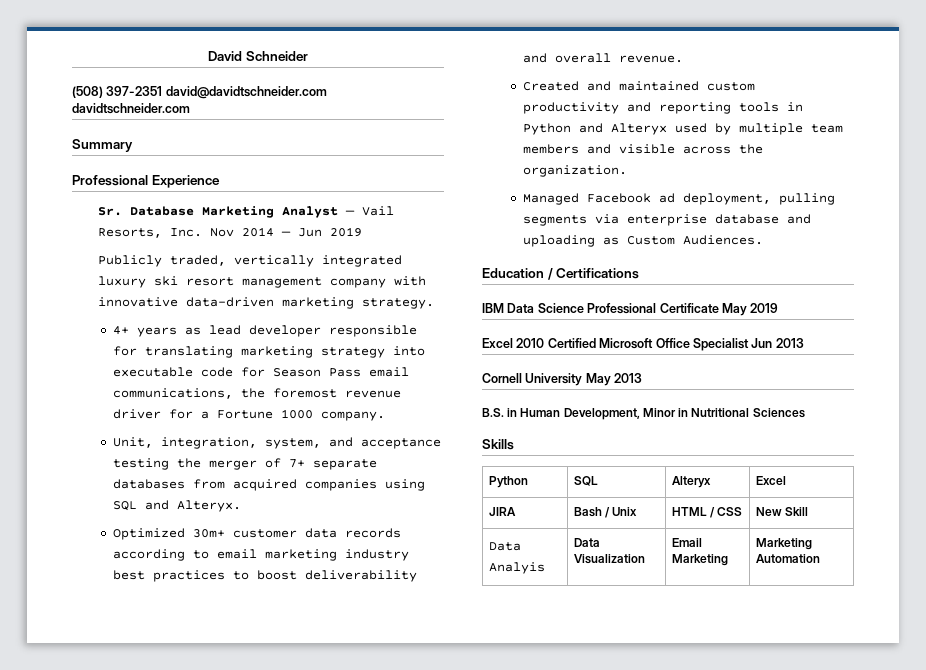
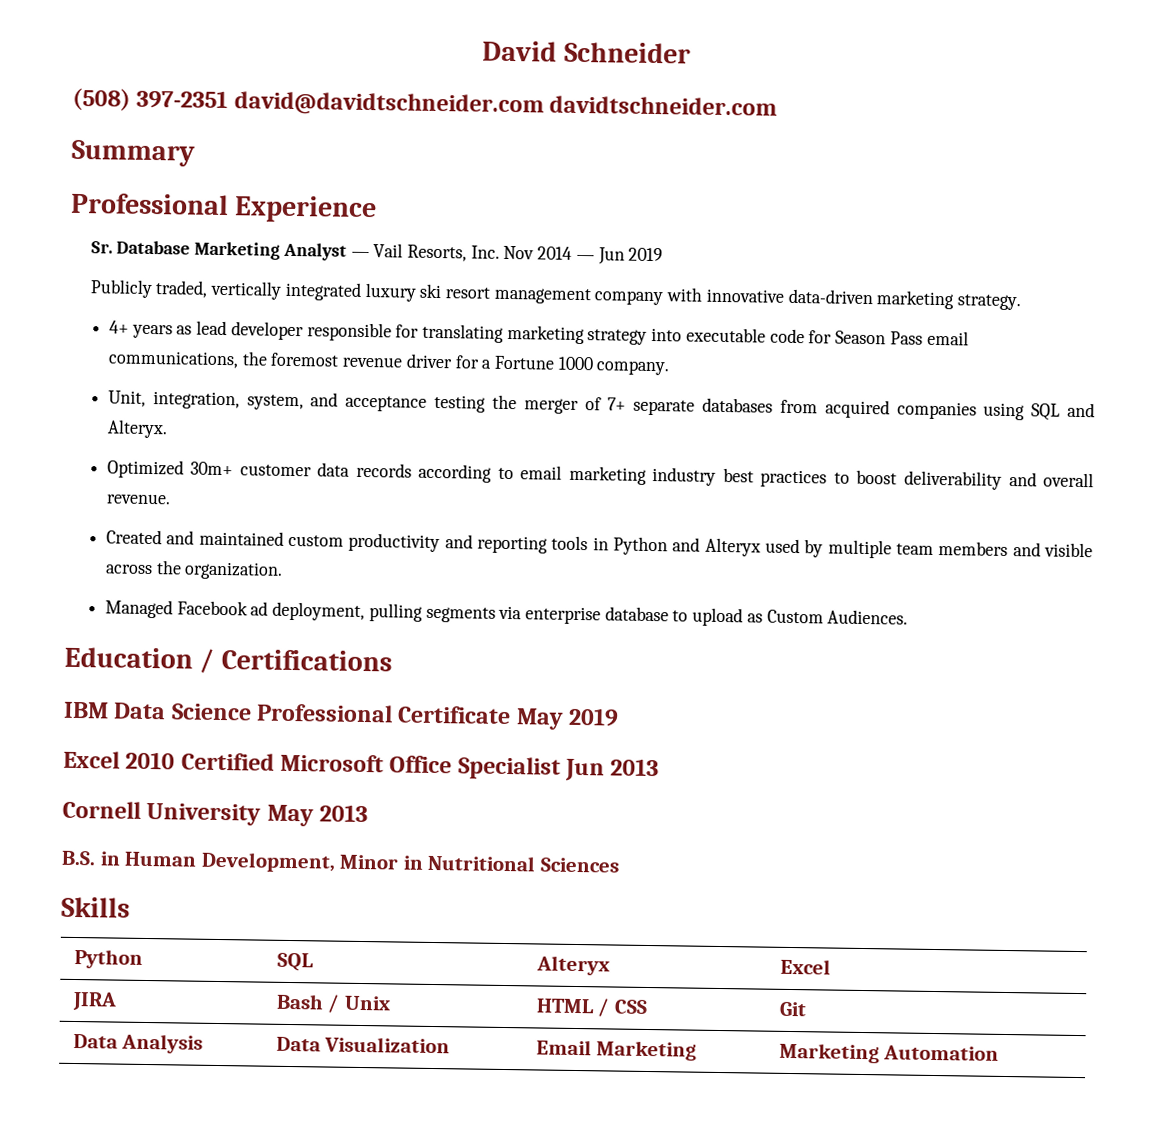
[787,214,812,224] [523,235,596,247] and uploading -> [672,607,744,627] to upload
[755,507,808,516] [488,542,521,551] [488,562,545,574] New Skill // Data Analyis -> [778,1001,807,1017] [72,1033,204,1054] Git // Data Analysis

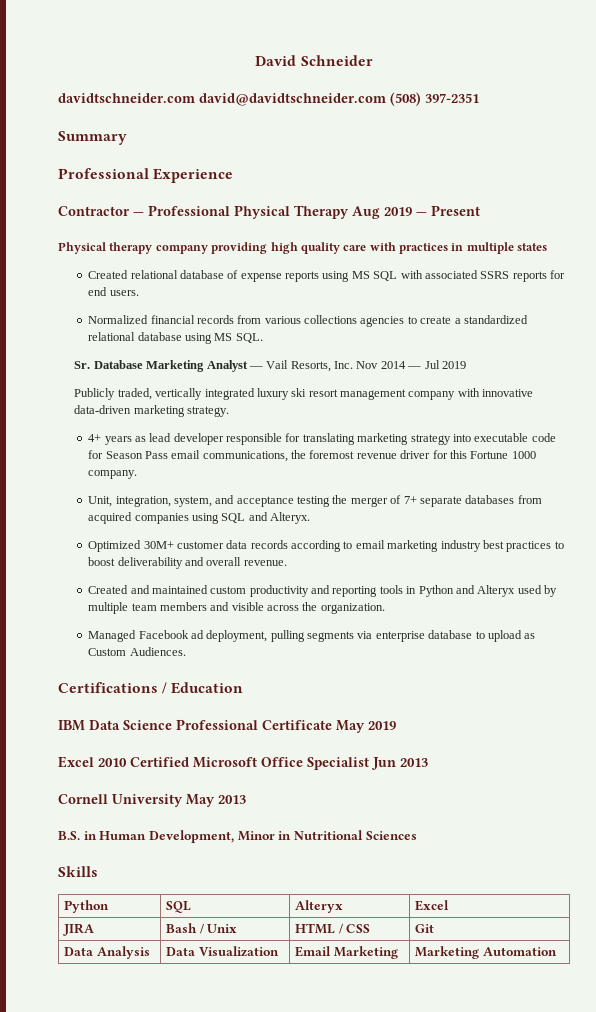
(691, 52) none -> [58,93,386,106] davidtschneider.com david@davidtschneider.com
[233,91,778,118] david@davidtschneider.com davidtschneider.com -> (479, 98) none
(378, 209) none -> [58,205,480,219] [58,242,548,254] [88,270,566,282] [88,287,139,296] [88,315,528,327] [88,332,263,344] // Contractor — Professional Physical Therapy Aug 2019 — Present // Physical therapy company providing high quality care with practices in multiple states // Created relational database of expense reports using MS SQL with associated SSRS reports for end users. // Normalized financial records from various collections agencies to create a standardized relational database using MS SQL.
[597,247,625,265] Jun -> [424,360,440,369] Jul
[481,359,492,369] a -> [449,450,467,459] this
[190,461,234,476] 30m+ -> [143,541,174,549] 30M+
(909, 617) none -> [58,682,168,694] Certifications /
[199,648,392,673] / Certifications -> (244, 688) none

